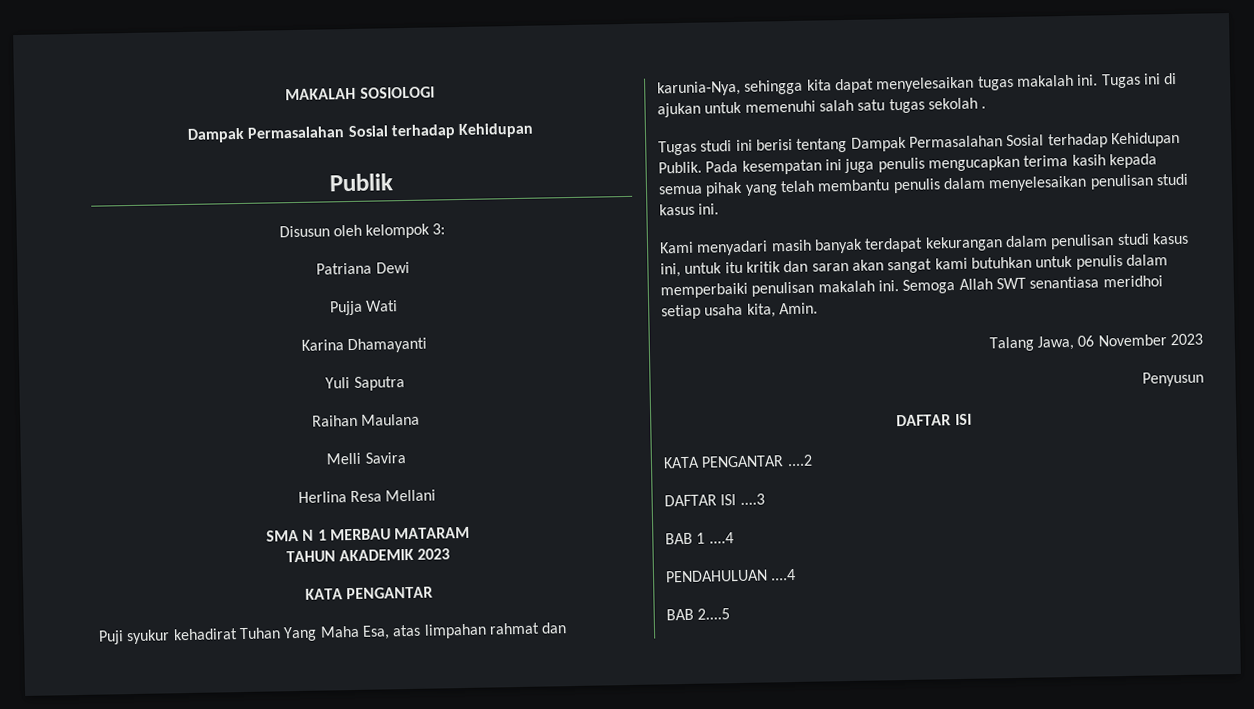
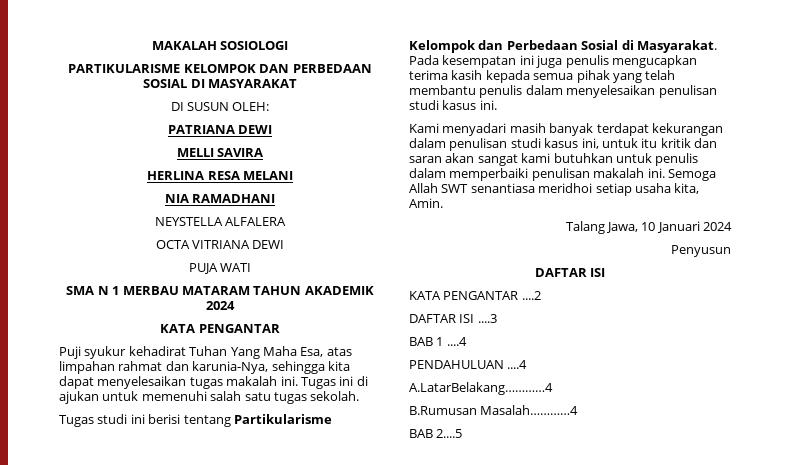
[186,122,535,143] [329,173,393,192] [278,223,446,239] [316,261,410,275] [328,300,399,316] [300,337,428,354] [325,376,405,391] [311,413,421,427] [326,452,406,465] [297,489,437,504] Dampak Permasalahan Sosial terhadap Kehidupan // Publik // Disusun oleh kelompok 3: // Patriana Dewi // Pujja Wati // Karina Dhamayanti // Yuli Saputra // Raihan Maulana // Melli Savira // Herlina Resa Mellani -> [68,64,372,73] [143,79,297,88] [170,102,270,111] [167,125,273,134] [176,148,264,157] [147,171,293,180] [164,194,276,203] [154,217,287,226] [155,240,285,249] [188,263,252,274] PARTIKULARISME KELOMPOK DAN PERBEDAAN SOSIAL DI MASYARAKAT // DI SUSUN OLEH: // PATRIANA DEWI // MELLI SAVIRA // HERLINA RESA MELANI // NIA RAMADHANI // NEYSTELLA ALFALERA // OCTA VITRIANA DEWI // PUJA WATI
(471, 533) // -> (250, 290) none
[417,548,451,560] 2023 -> [206,301,235,310] 2024
[927,97,987,110] sekolah . -> [310,391,360,401] sekolah.
[850,131,1180,152] [658,161,702,174] Dampak Permasalahan Sosial terhadap Kehidupan Publik. -> [233,414,332,424] [409,40,717,53] Partikularisme Kelompok dan Perbedaan Sosial di Masyarakat.
[1077,333,1203,347] 06 November 2023 -> [641,221,732,233] 10 Januari 2024
(797, 574) none -> [409,382,553,395] [409,405,579,415] // A.LatarBelakang…………4 // B.Rumusan Masalah…………4

